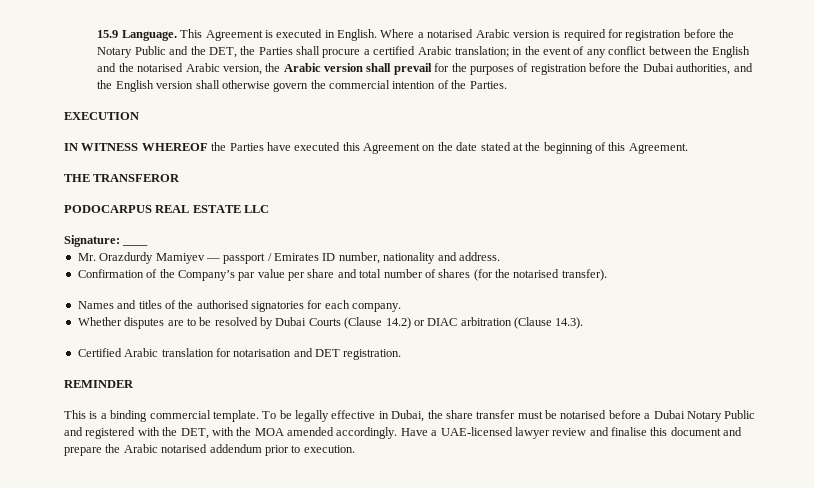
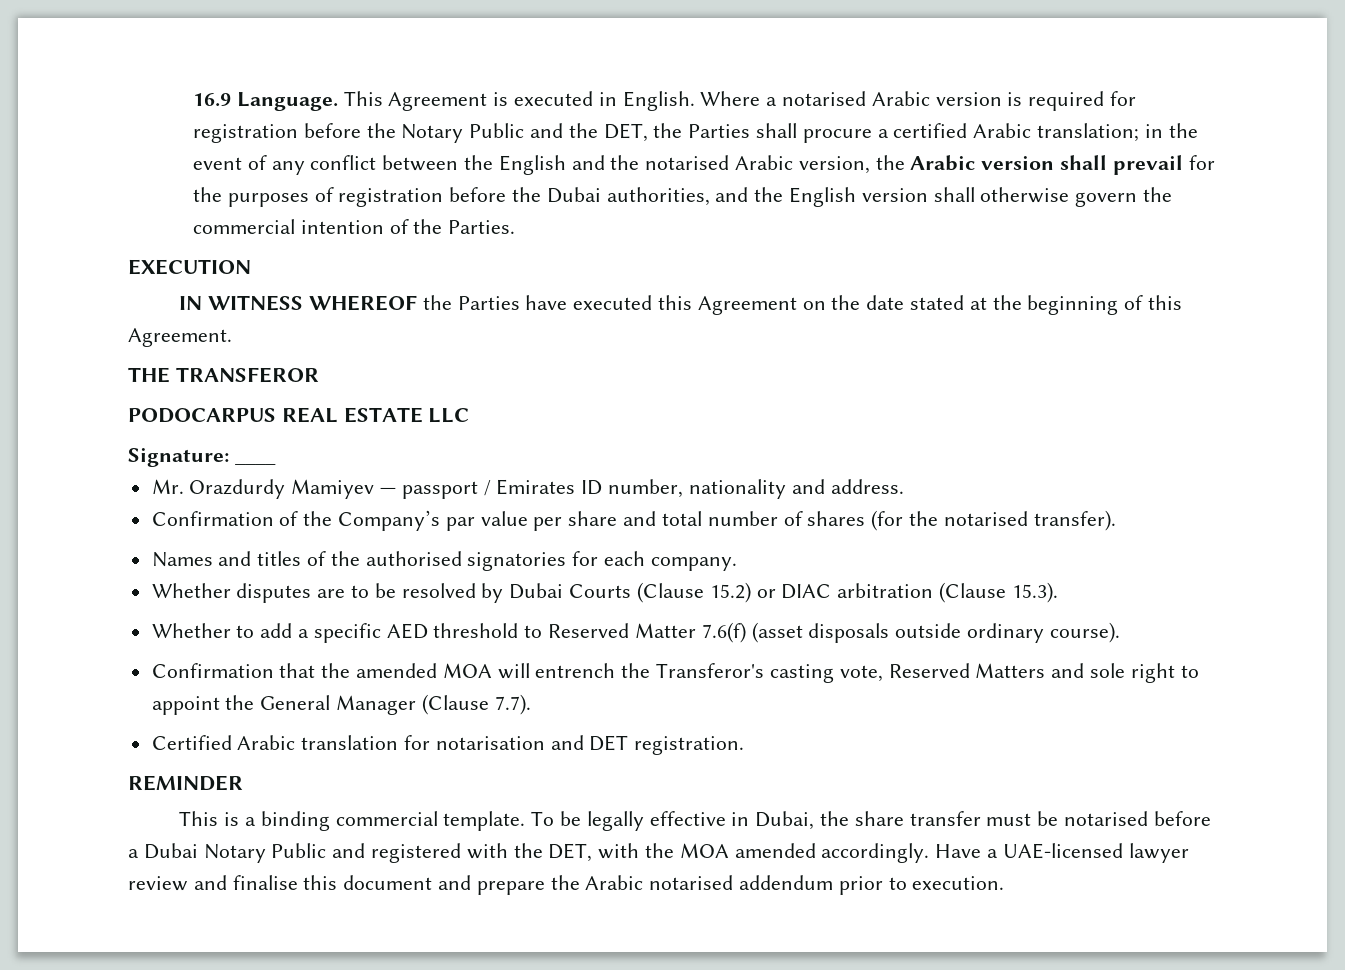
[97,30,119,38] 15.9 -> [192,93,231,107] 16.9
[385,317,411,329] 14.2) -> [709,582,751,603] 15.2)
[555,317,584,329] 14.3). -> [1011,582,1058,603] [151,622,1120,643] [151,663,1199,683] [151,694,531,715] 15.3). // Whether to add a specific AED threshold to Reserved Matter 7.6(f) (asset disposals outside ordinary course). // Confirmation that the amended MOA will entrench the Transferor's casting vote, Reserved Matters and sole right to appoint the General Manager (Clause 7.7).

